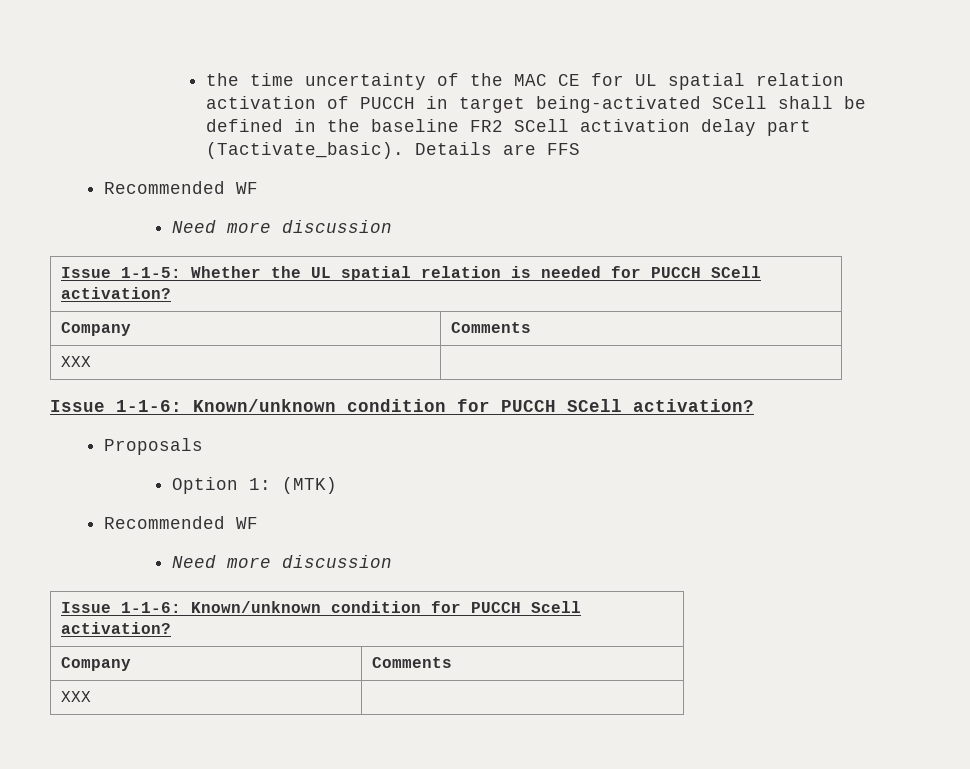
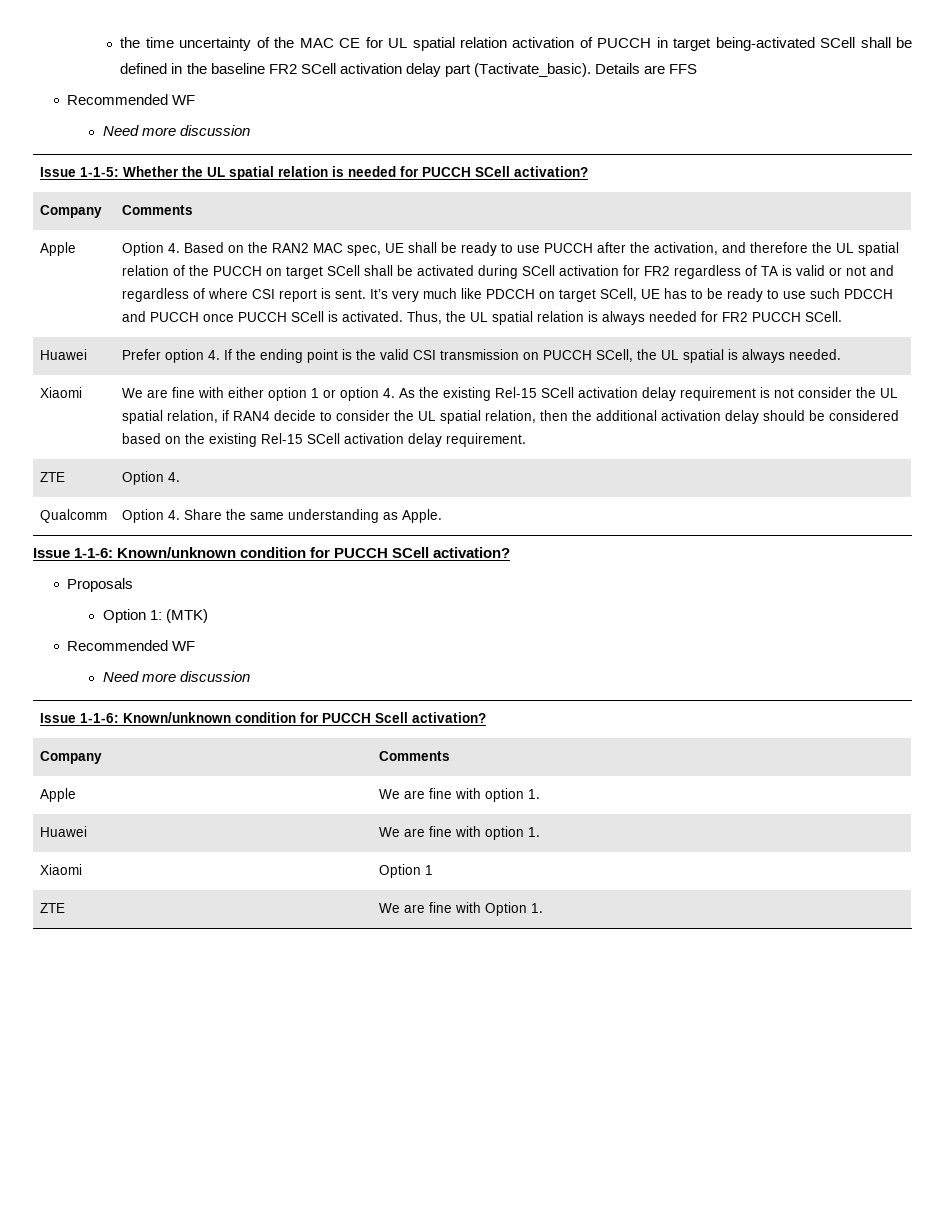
[61,356,92,367] XXX | -> [40,242,77,256] [122,242,900,256] [122,265,895,279] [122,288,894,302] [122,311,843,325] [40,349,88,360] [122,349,842,363] [40,387,83,398] [122,387,899,401] [122,410,900,424] [122,433,527,447] [40,472,66,482] [122,471,181,485] [40,509,108,523] [122,509,443,523] Apple | Option 4. Based on the RAN2 MAC spec, UE shall be ready to use PUCCH after the activation, and therefore the UL spatial relation of the PUCCH on target SCell shall be activated during SCell activation for FR2 regardless of TA is valid or not and regardless of where CSI report is sent. It’s very much like PDCCH on target SCell, UE has to be ready to use such PDCCH and PUCCH once PUCCH SCell is activated. Thus, the UL spatial relation is always needed for FR2 PUCCH SCell. // Huawei | Prefer option 4. If the ending point is the valid CSI transmission on PUCCH SCell, the UL spatial is always needed. // Xiaomi | We are fine with either option 1 or option 4. As the existing Rel-15 SCell activation delay requirement is not consider the UL spatial relation, if RAN4 decide to consider the UL spatial relation, then the additional activation delay should be considered based on the existing Rel-15 SCell activation delay requirement. // ZTE | Option 4. // Qualcomm | Option 4. Share the same understanding as Apple.
[61,691,92,702] XXX | -> [40,788,77,802] [379,788,541,802] [40,826,88,837] [379,826,541,840] [40,864,83,875] [379,864,434,878] [40,903,66,913] [379,902,544,916] Apple | We are fine with option 1. // Huawei | We are fine with option 1. // Xiaomi | Option 1 // ZTE | We are fine with Option 1.

